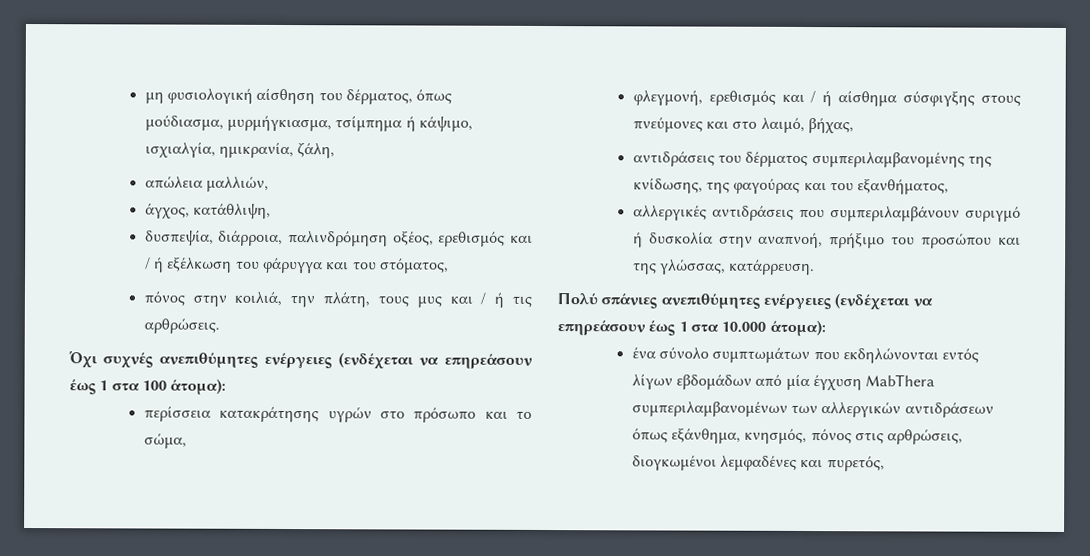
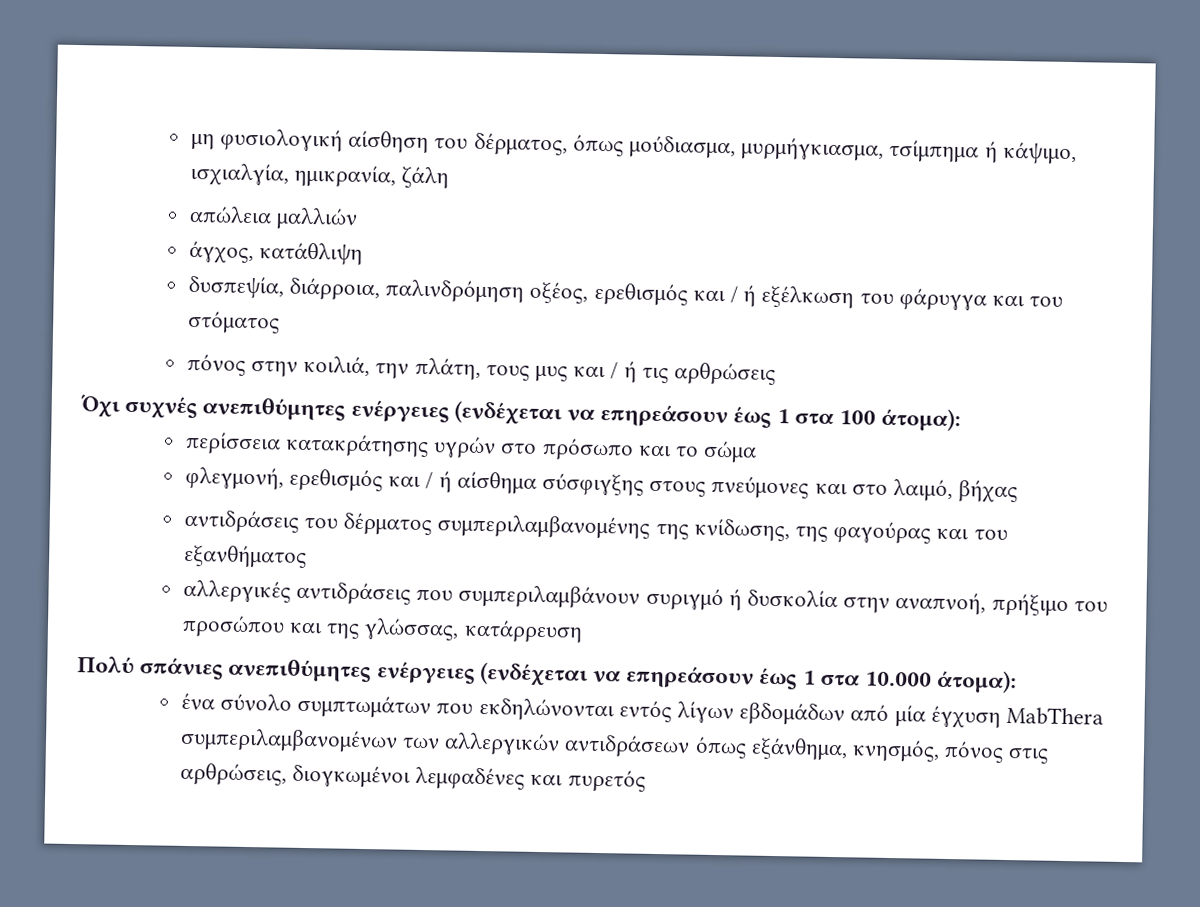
[297,142,336,159] ζάλη, -> [401,166,450,189] ζάλη
[206,175,270,192] μαλλιών, -> [275,207,358,230] μαλλιών
[193,202,272,219] κατάθλιψη, -> [258,242,363,265] κατάθλιψη
[380,258,450,274] στόματος, -> [187,310,280,334] στόματος
[143,318,220,334] αρθρώσεις. -> [674,362,777,386] αρθρώσεις
[143,433,187,449] σώμα, -> [703,440,758,463] σώμα
[808,118,855,134] βήχας, -> [958,480,1019,504] βήχας
[857,179,950,195] εξανθήματος, -> [183,544,307,568] εξανθήματος
[729,259,816,276] κατάρρευση. -> [463,619,583,643] κατάρρευση
[826,456,885,472] πυρετός, -> [567,769,646,792] πυρετός

